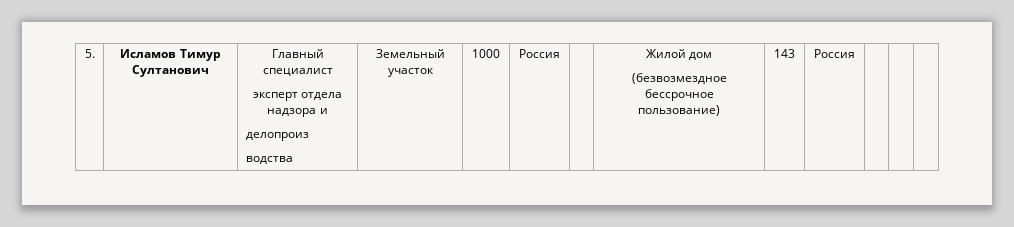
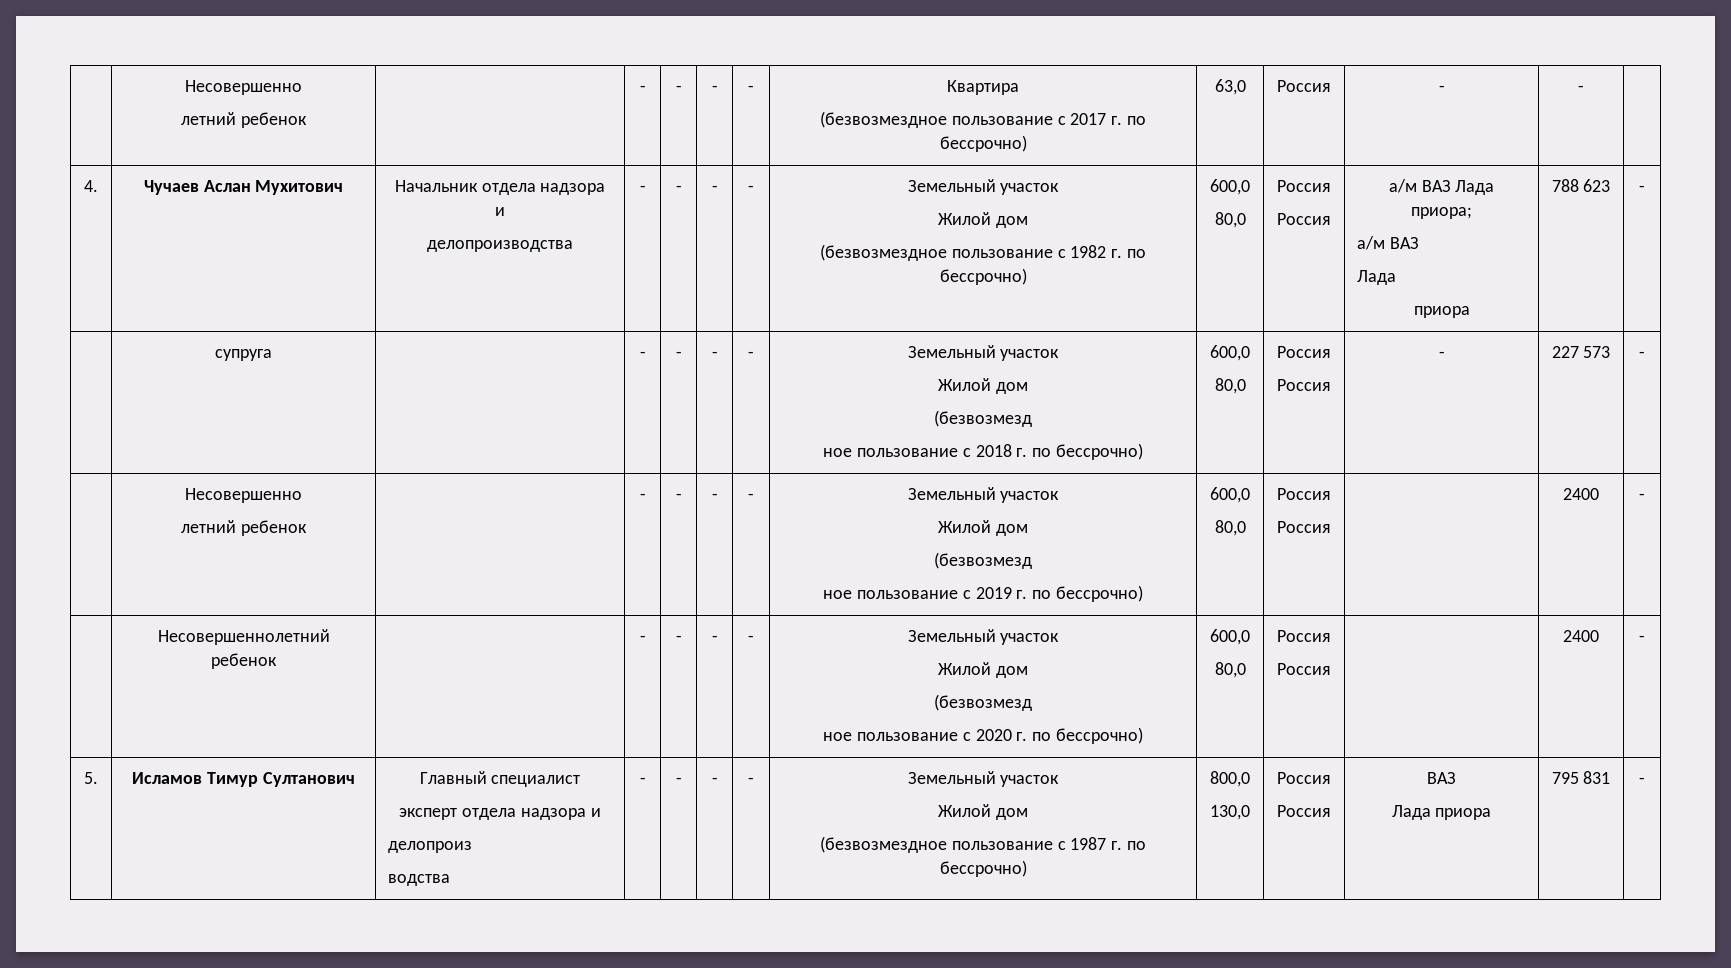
(84, 53) none -> [185,80,302,95] [181,112,307,128] [639,85,646,92] [675,85,682,92] [711,85,718,92] [748,85,754,92] [947,80,1019,95] [819,111,1147,128] [939,135,1027,152] [1214,79,1246,95] [1277,80,1331,92] [1438,85,1445,92] [1578,85,1584,92] [84,180,98,192] [143,180,344,195] [394,180,606,195] [495,207,505,216] [427,240,573,252] [639,185,646,192] [675,185,682,192] [711,185,718,192] [748,185,754,192] [907,179,1060,195] [938,212,1028,228] [819,244,1147,261] [939,268,1027,285] [1210,179,1250,195] [1214,212,1246,228] [1277,180,1331,192] [1277,213,1331,225] [1388,179,1495,195] [1411,207,1472,219] [1357,236,1419,250] [1357,270,1397,285] [1413,306,1470,318] [1551,179,1611,192] [1639,185,1645,192] [215,349,272,361] [639,351,646,358] [675,351,682,358] [711,351,718,358] [748,351,754,358] [907,345,1060,361] [938,378,1028,394] [934,410,1032,427] [822,443,1144,460] [1210,345,1250,361] [1214,378,1246,394] [1277,346,1331,358] [1277,379,1331,391] [1438,351,1445,358] [1551,346,1611,358] [1639,351,1645,358] [185,488,302,503] [181,520,307,536] [639,493,646,500] [675,493,682,500] [711,493,718,500] [748,493,754,500] [907,487,1060,503] [938,520,1028,536] [934,552,1032,569] [822,585,1144,602] [1210,487,1250,503] [1214,520,1246,536] [1277,488,1331,500] [1277,521,1331,533] [1563,488,1599,500] [1639,493,1645,500] [157,629,330,645] [211,653,277,669] [639,635,646,642] [675,635,682,642] [711,635,718,642] [748,635,754,642] [907,629,1060,645] [938,662,1028,678] [934,694,1032,711] [822,727,1144,744] [1210,629,1250,645] [1214,662,1246,678] [1277,630,1331,642] [1277,663,1331,675] [1563,630,1599,642] [1639,635,1645,642] | Несовершенно // летний ребенок | | - | - | - | - | Квартира // (безвозмездное пользование с 2017 г. по бессрочно) | 63,0 | Россия | - | - | // 4. | Чучаев Аслан Мухитович | Начальник отдела надзора и // делопроизводства | - | - | - | - | Земельный участок // Жилой дом // (безвозмездное пользование с 1982 г. по бессрочно) | 600,0 // 80,0 | Россия // Россия | а/м ВАЗ Лада приора; // а/м ВАЗ // Лада // приора | 788 623 | - // | супруга | | - | - | - | - | Земельный участок // Жилой дом // (безвозмезд // ное пользование с 2018 г. по бессрочно) | 600,0 // 80,0 | Россия // Россия | - | 227 573 | - // | Несовершенно // летний ребенок | | - | - | - | - | Земельный участок // Жилой дом // (безвозмезд // ное пользование с 2019 г. по бессрочно) | 600,0 // 80,0 | Россия // Россия | | 2400 | - // | Несовершеннолетний ребенок | | - | - | - | - | Земельный участок // Жилой дом // (безвозмезд // ное пользование с 2020 г. по бессрочно) | 600,0 // 80,0 | Россия // Россия | | 2400 | - //
[375,49,445,58] [387,68,434,77] [472,49,500,58] [519,49,560,58] [645,49,713,60] [631,73,727,84] [644,89,714,101] [638,105,720,116] [774,49,795,58] [814,49,855,58] | Земельный участок | 1000 | Россия | | Жилой дом // (безвозмездное бессрочное пользование) | 143 | Россия | | | -> [639,777,646,784] [675,777,682,784] [711,777,718,784] [748,777,754,784] [907,771,1060,787] [938,804,1028,820] [819,836,1147,853] [939,860,1027,877] [1210,771,1250,787] [1210,805,1250,820] [1277,772,1331,784] [1277,805,1331,817] [1427,772,1456,784] [1391,805,1492,820] [1551,771,1611,784] [1639,777,1645,784] | - | - | - | - | Земельный участок // Жилой дом // (безвозмездное пользование с 1987 г. по бессрочно) | 800,0 // 130,0 | Россия // Россия | ВАЗ // Лада приора | 795 831 | -

